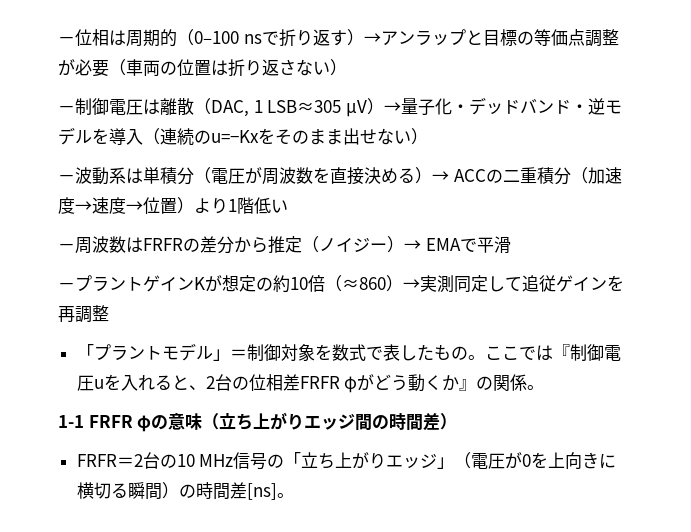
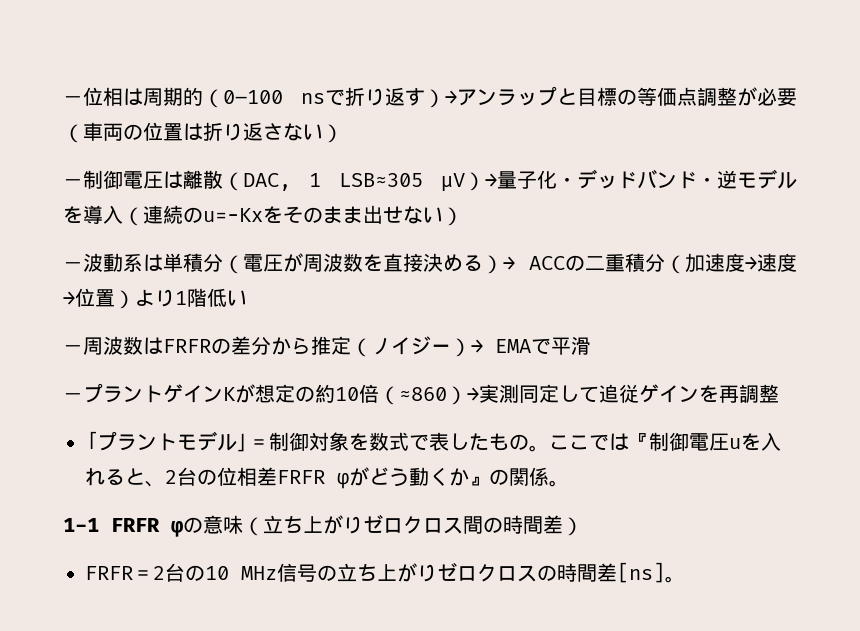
[304,414,356,430] エッジ -> [363,514,463,534] ゼロクロス
[284,452,617,469] [76,482,179,500] 「立ち上がりエッジ」（電圧が0を上向きに横切る瞬間） -> [337,562,537,582] 立ち上がりゼロクロス

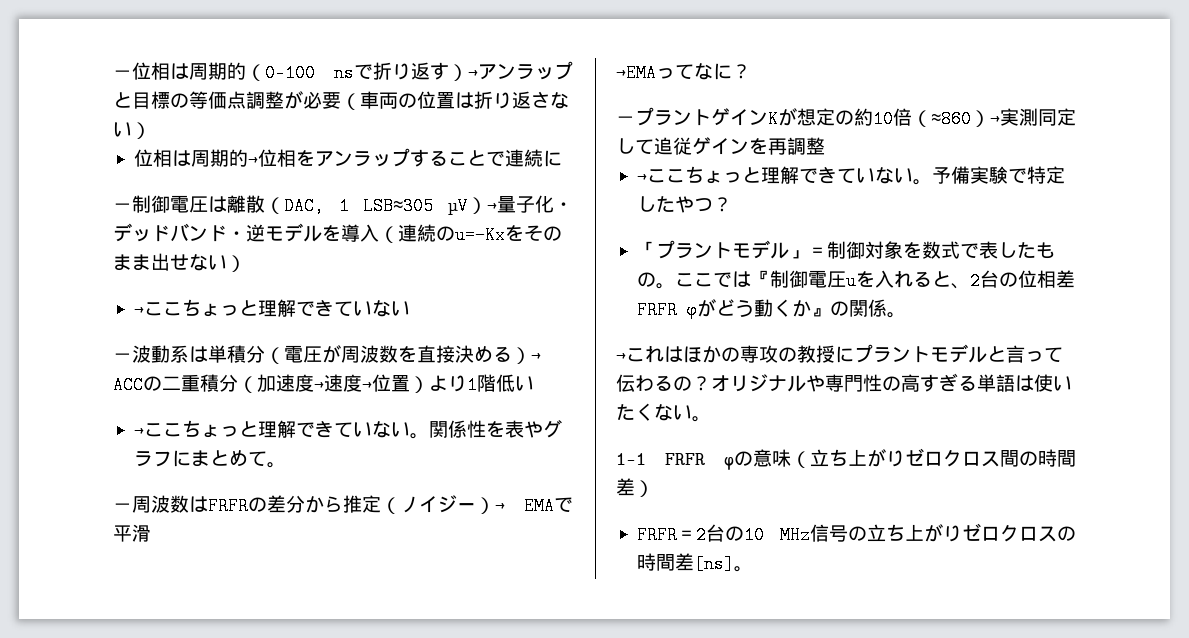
(343, 133) none -> [133,148,562,167] // 位相は周期的→位相をアンラップすることで連続に
(463, 216) none -> [133,299,410,317] // →ここちょっと理解できていない
(247, 298) none -> [133,420,562,439] [133,450,286,468] // →ここちょっと理解できていない。関係性を表やグラフにまとめて。
(591, 345) none -> [616,63,751,82] // →EMAってなに？
(779, 393) none -> [636,166,1065,185] [636,196,732,213] // →ここちょっと理解できていない。予備実験で特定したやつ？
(569, 483) none -> [616,344,1063,363] [616,373,1072,392] [616,403,711,422] // →これはほかの専攻の教授にプラントモデルと言って伝わるの？オリジナルや専門性の高すぎる単語は使いたくない。

